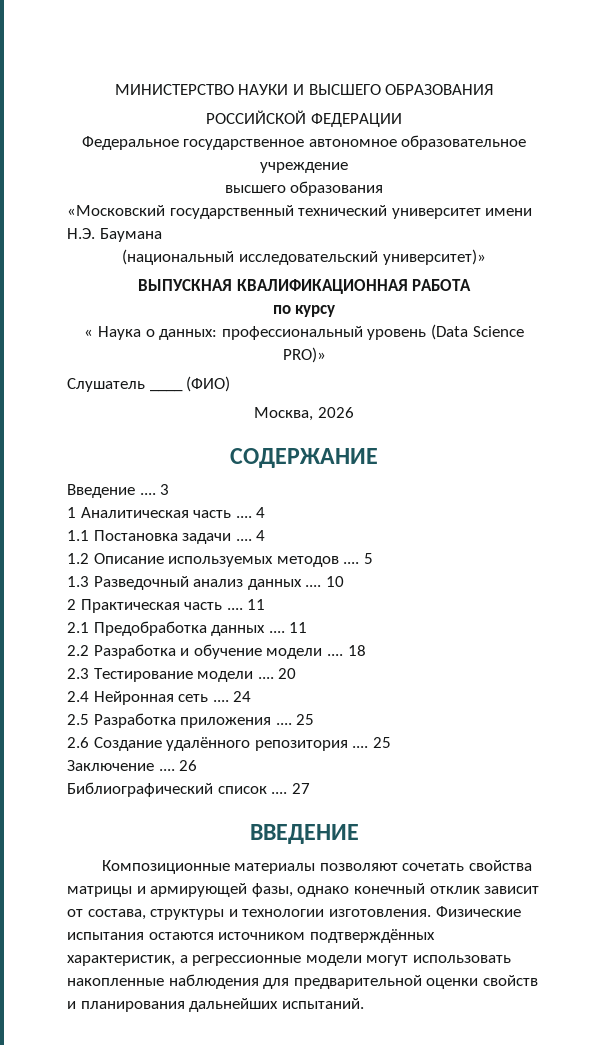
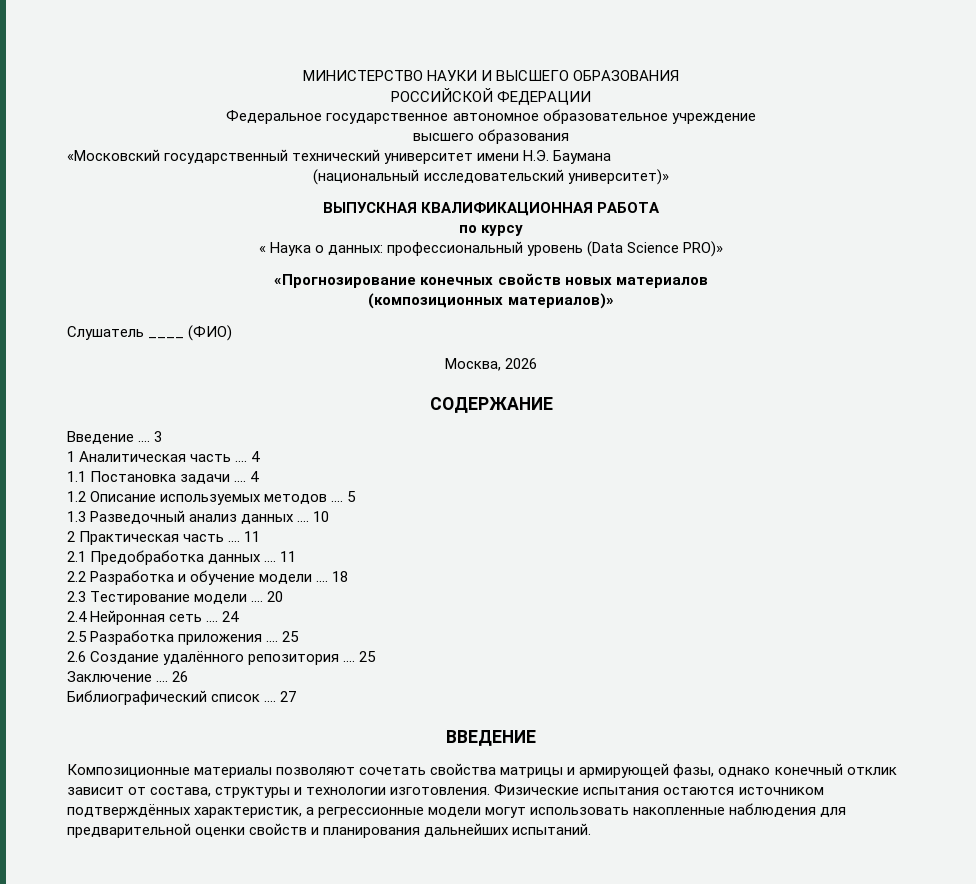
(326, 355) none -> [274,273,708,288] [368,293,614,309] // «Прогнозирование конечных свойств новых материалов // (композиционных материалов)»

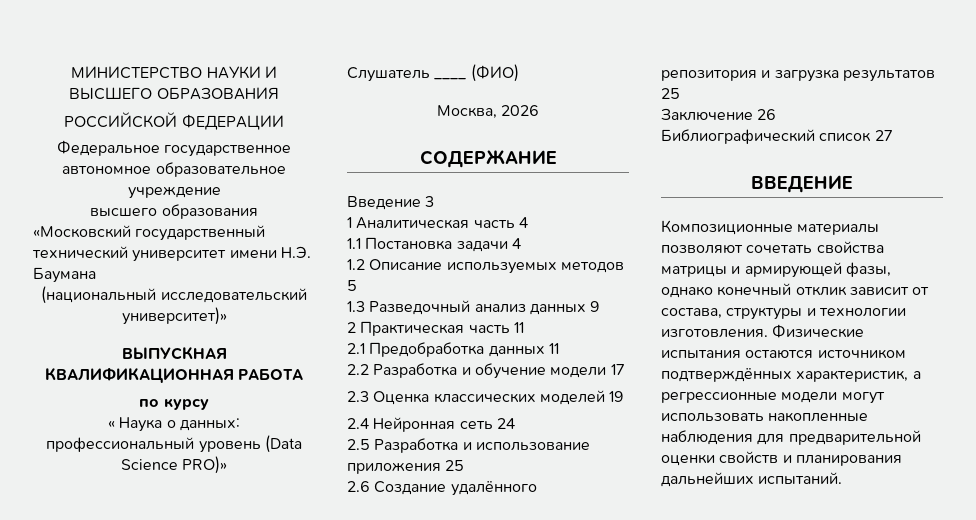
[274,273,708,288] [368,293,614,309] // «Прогнозирование конечных свойств новых материалов // (композиционных материалов)» -> (228, 465) none
[138,440,151,442] .... -> (421, 203) none
[235,460,248,462] .... -> (515, 224) none
[234,480,247,482] .... -> (508, 246) none
[331,500,344,502] .... -> (624, 267) none
[297,511,330,522] .... 10 -> [590,301,600,312] 9
[228,540,241,542] .... -> (510, 329) none
[264,560,277,562] .... -> (545, 351) none
[316,571,349,582] .... 18 -> [610,364,625,375] 17
[90,591,284,605] Тестирование модели .... 20 -> [373,390,624,405] Оценка классических моделей 19
[206,620,219,622] .... -> (493, 425) none
[178,634,279,645] приложения .... -> [462,442,590,451] [347,462,441,474] и использование приложения
[343,660,356,662] .... -> [761,69,935,82] и загрузка результатов
[156,680,169,682] .... -> (753, 114) none
[264,700,277,702] .... -> (872, 137) none

